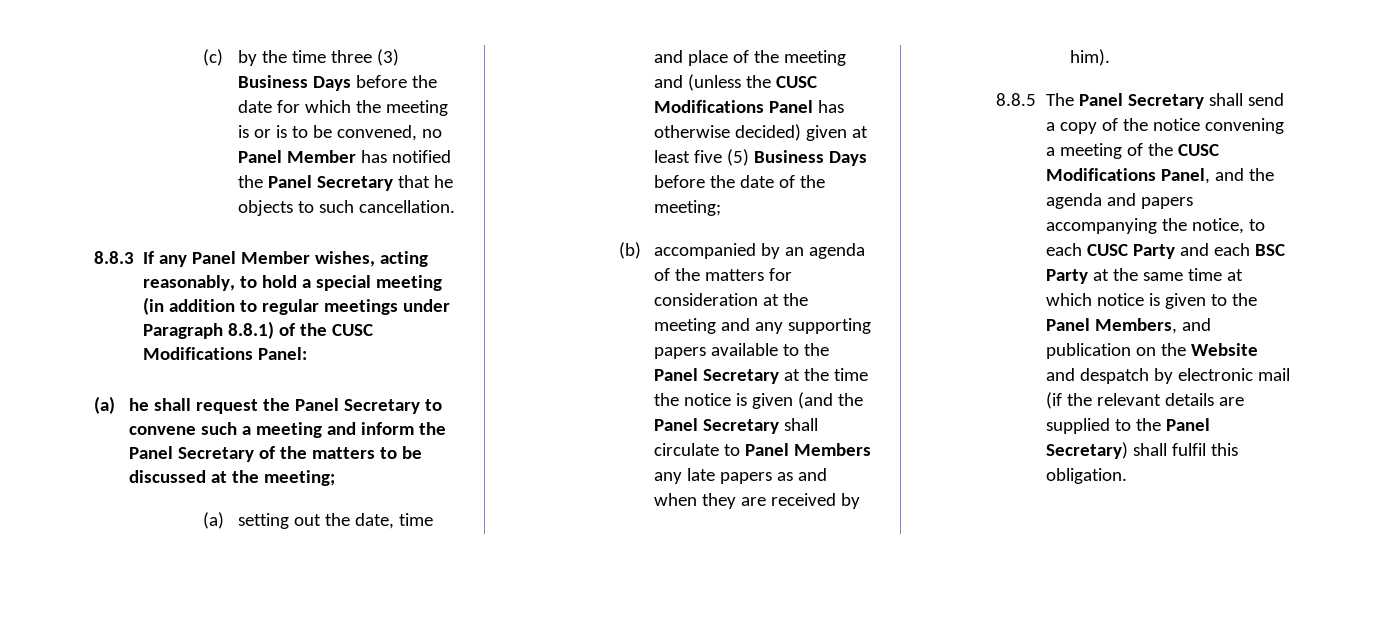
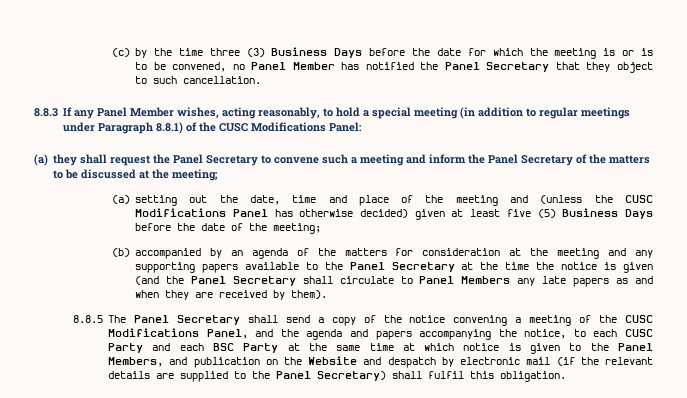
[434,175,454,188] [238,200,294,216] he objects -> [586,62,654,73] they object
[129,398,150,411] he -> [53,154,78,166] they
[1070,49,1111,66] him). -> [291,290,328,299] them).

